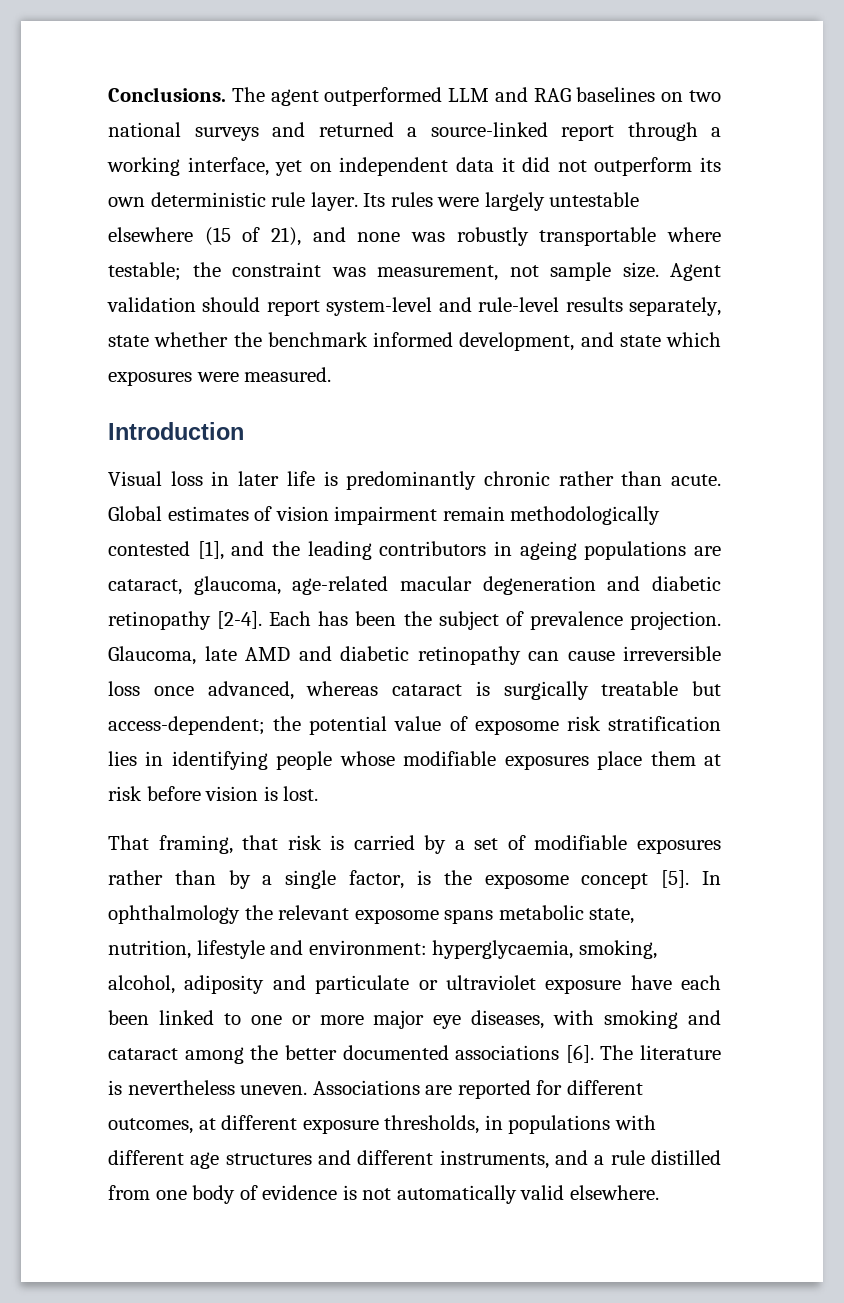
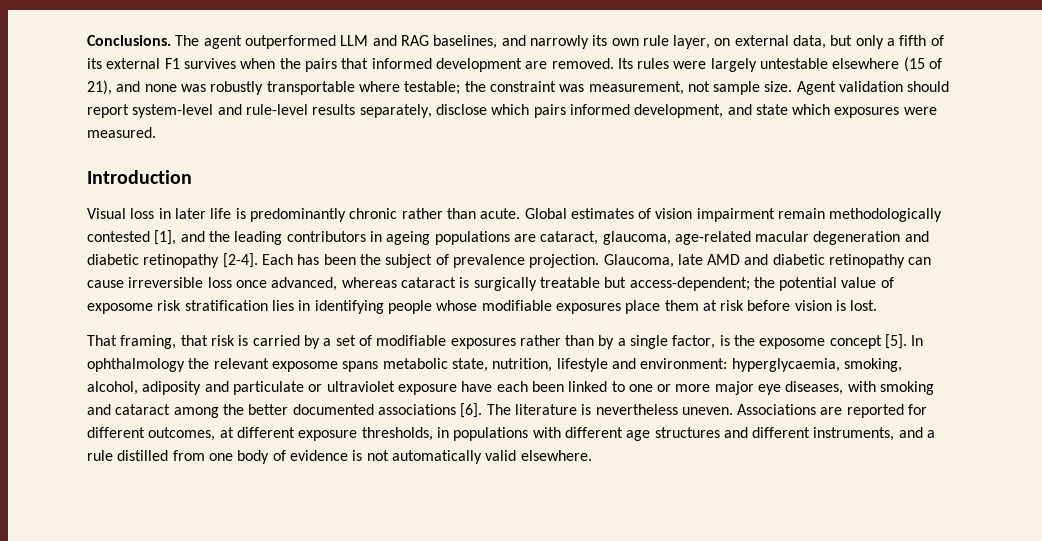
[576,87,721,102] [108,122,721,141] [107,157,722,176] [108,192,358,211] baselines on two national surveys and returned a source-linked report through a working interface, yet on independent data it did not outperform its own deterministic rule layer. -> [433,35,944,49] [87,58,614,72] baselines, and narrowly its own rule layer, on external data, but only a fifth of its external F1 survives when the pairs that informed development are removed.
[108,332,368,347] state whether the benchmark -> [435,104,566,118] disclose which pairs

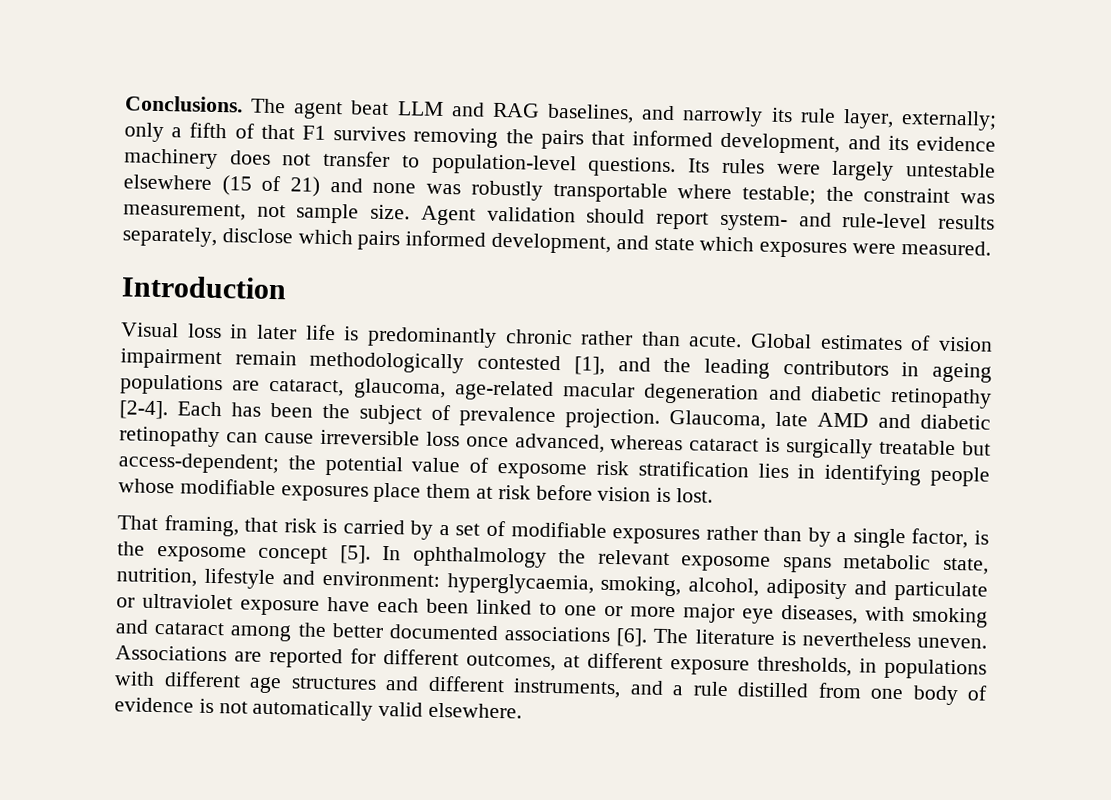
[244,35,336,49] outperformed -> [351,100,390,116] beat
[611,38,639,46] own -> (793, 115) none
[714,35,853,49] on external data, but -> [901,110,998,131] externally;
[87,58,161,69] its external -> [260,124,295,140] that
[240,58,276,69] when -> [413,127,499,148] removing
[435,58,614,72] development are removed. -> [720,132,996,154] [124,148,677,178] development, and its evidence machinery does not transfer to population-level questions.
[87,80,112,95] 21), -> [290,176,321,197] 21)
[132,104,214,118] system-level -> [719,212,788,232] system-

